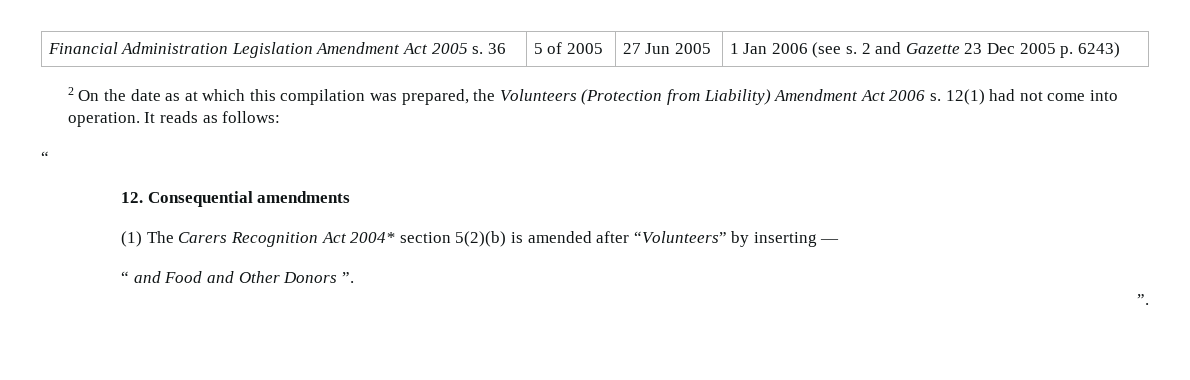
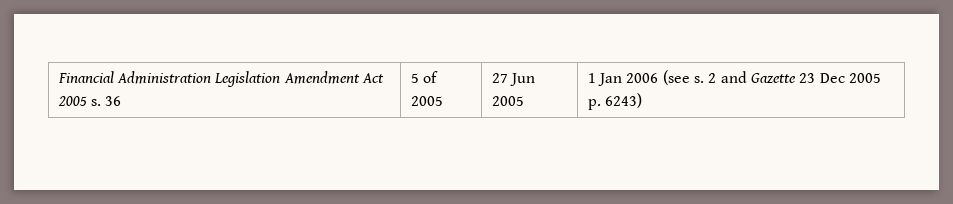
[67,87,1118,105] [67,111,281,127] [41,151,49,163] [121,191,351,207] [121,231,840,247] [121,271,354,283] [1137,294,1149,305] // 2 On the date as at which this compilation was prepared, the Volunteers (Protection from Liability) Amendment Act 2006 s. 12(1) had not come into operation. It reads as follows: // “ // 12. Consequential amendments // (1) The Carers Recognition Act 2004* section 5(2)(b) is amended after “Volunteers” by inserting — // “ and Food and Other Donors ”. // ”. -> (643, 100) none

